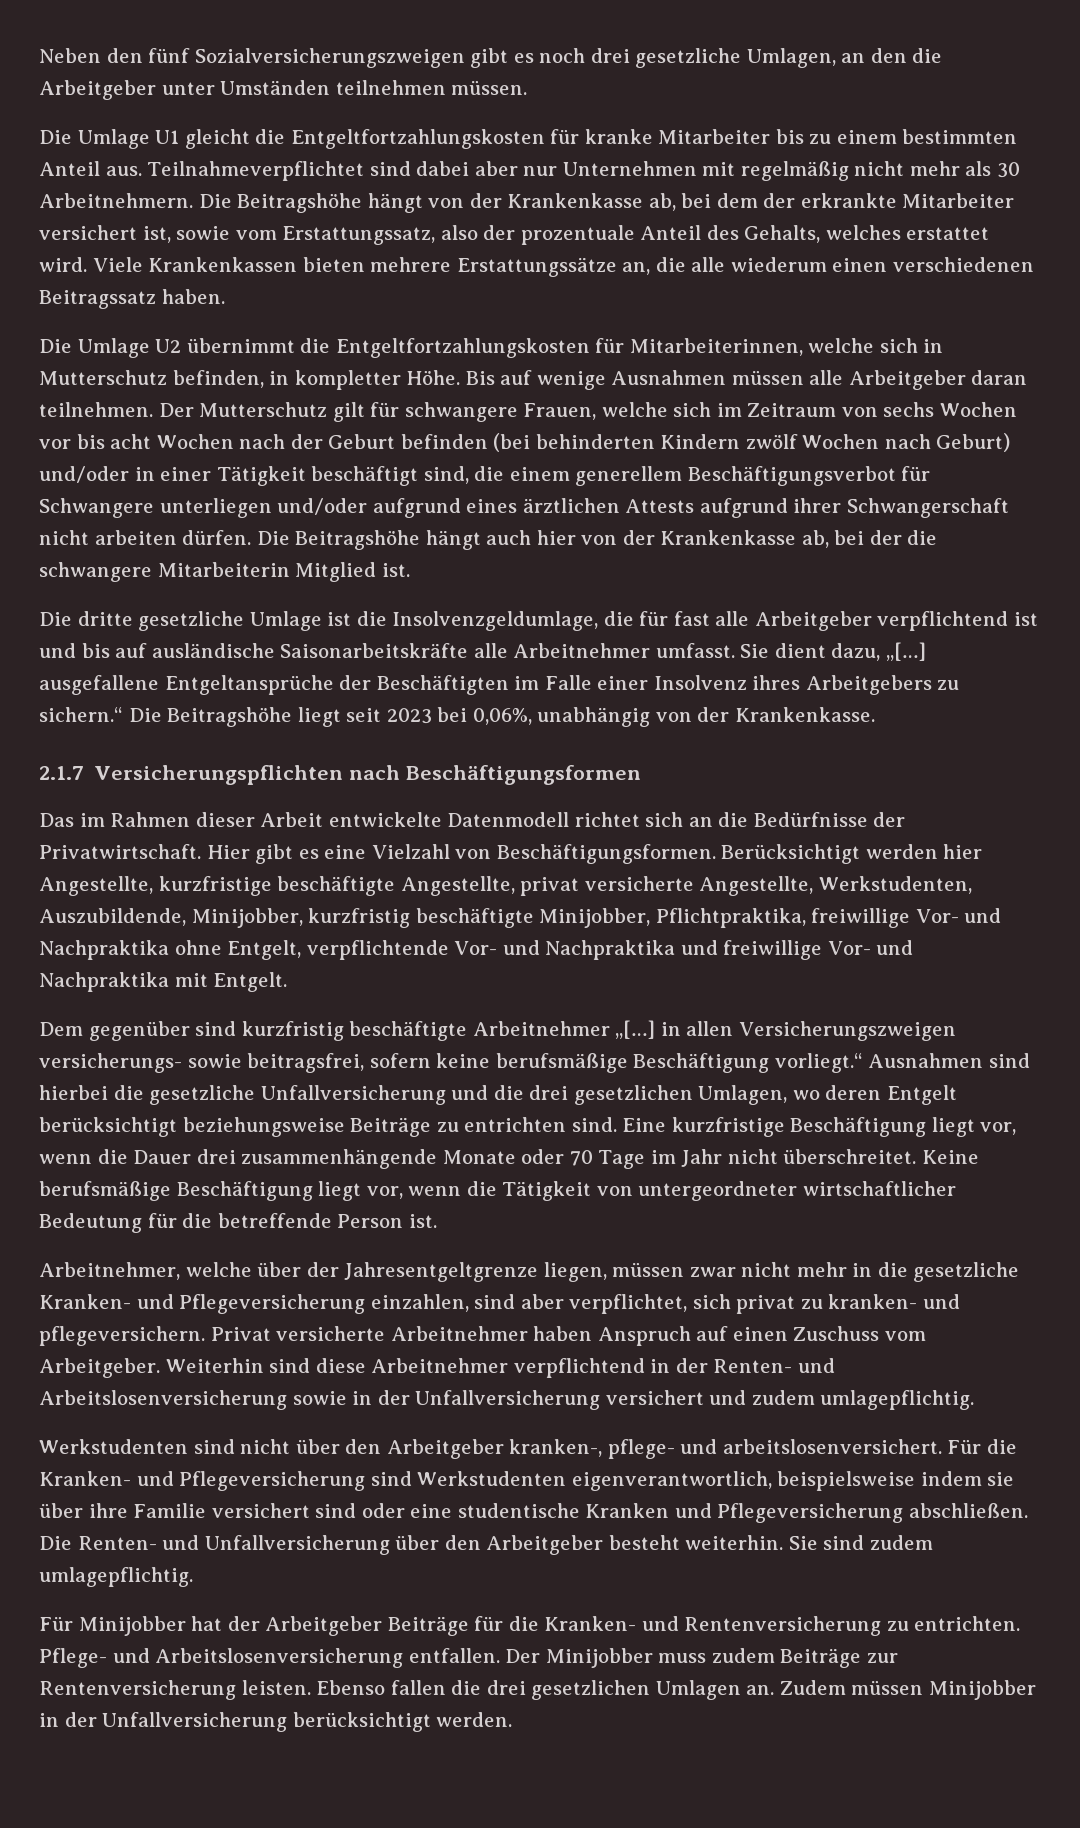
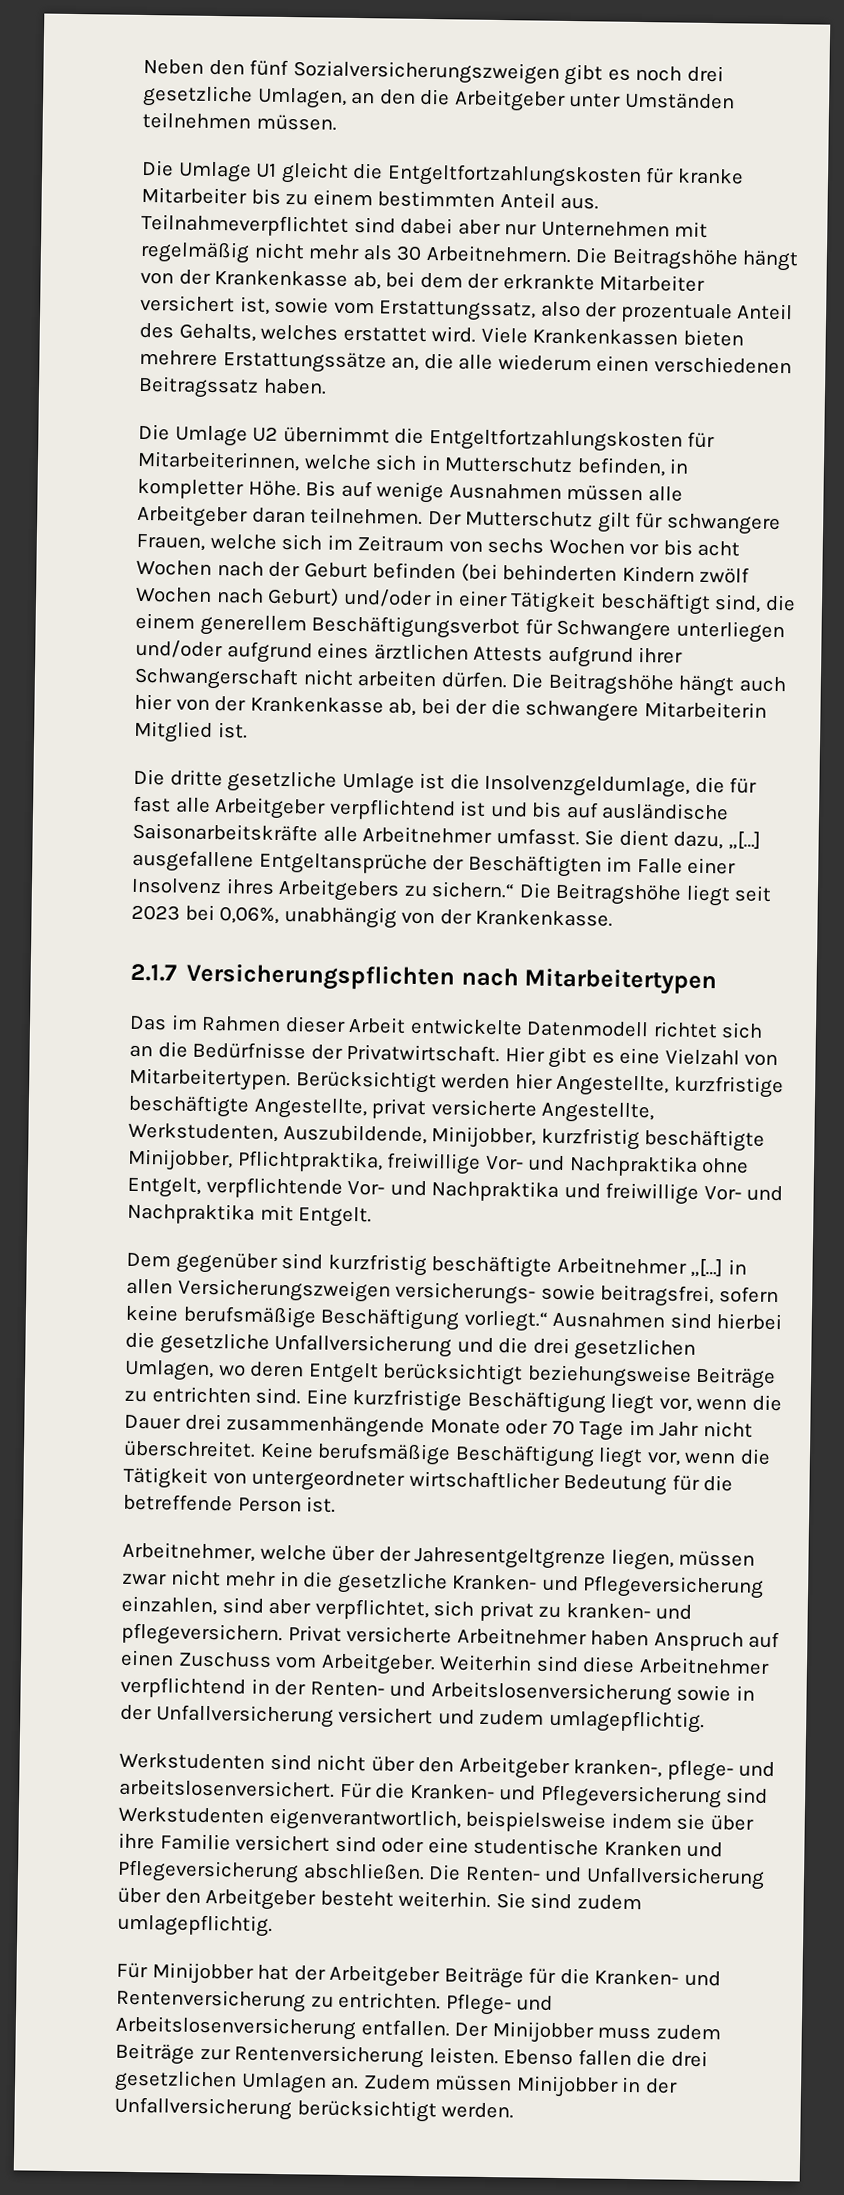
[405,765,641,785] Beschäftigungsformen -> [524,967,718,996] Mitarbeitertypen
[496,844,716,864] Beschäftigungsformen. -> [129,1067,291,1092] Mitarbeitertypen.

